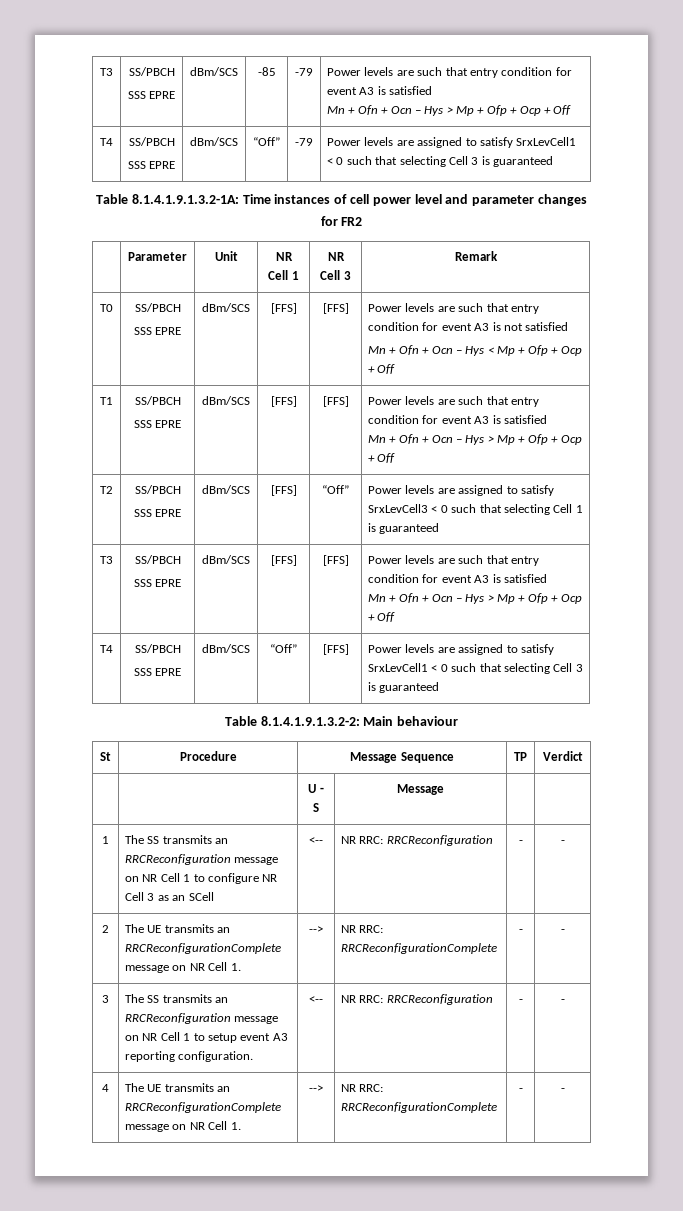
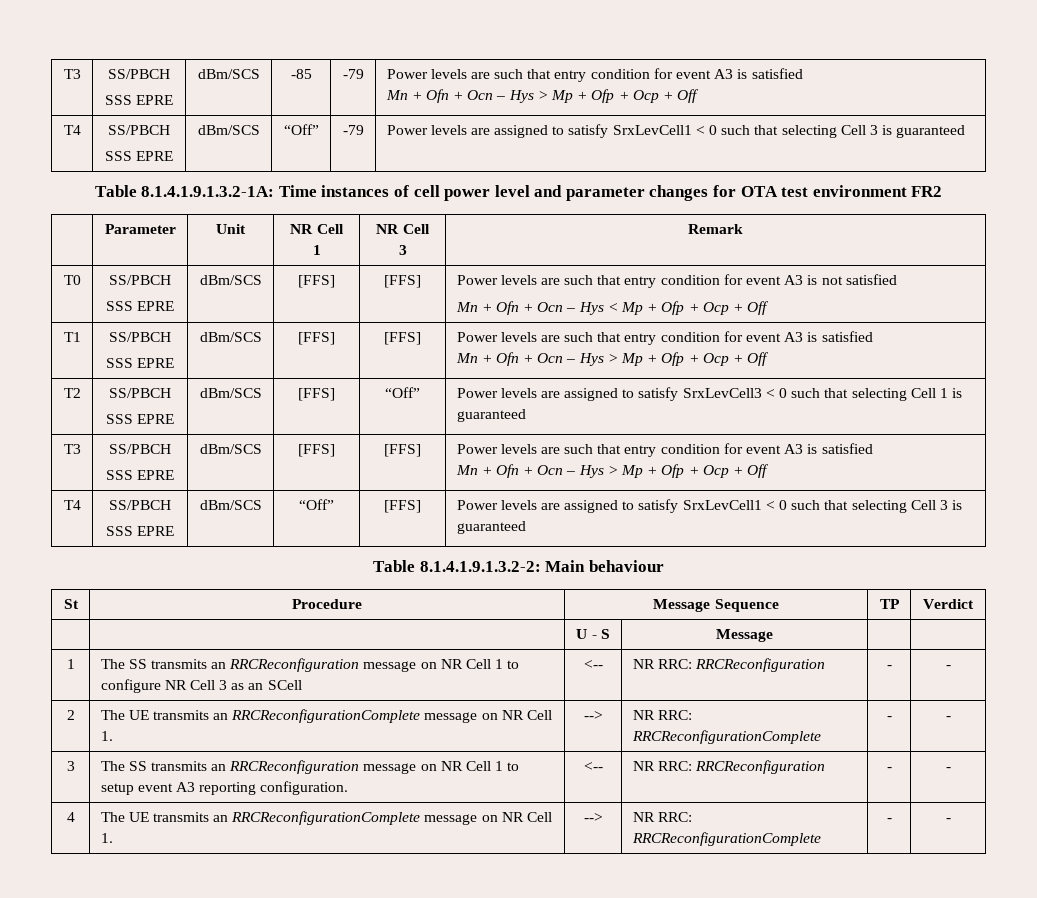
(338, 221) none -> [740,185,907,197] OTA test environment

